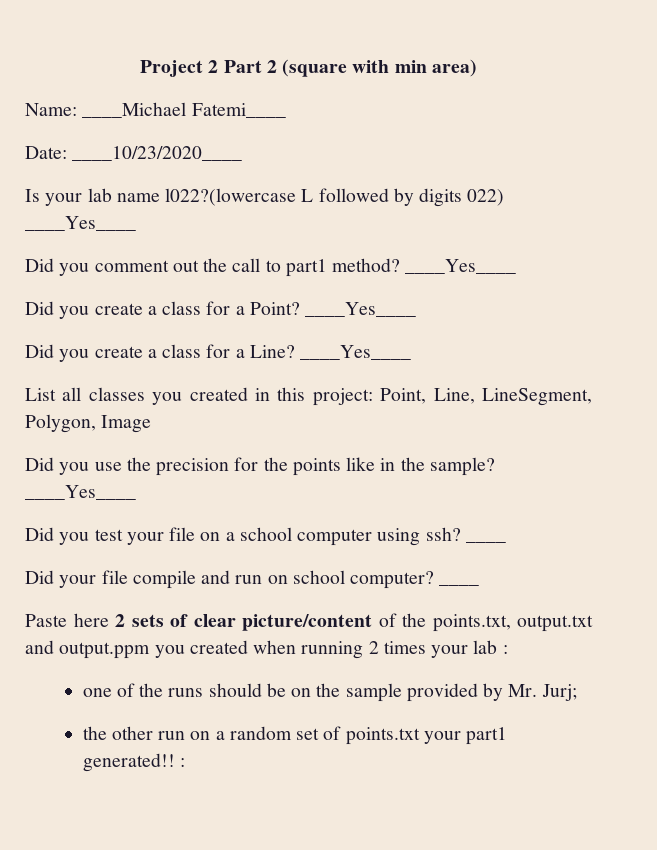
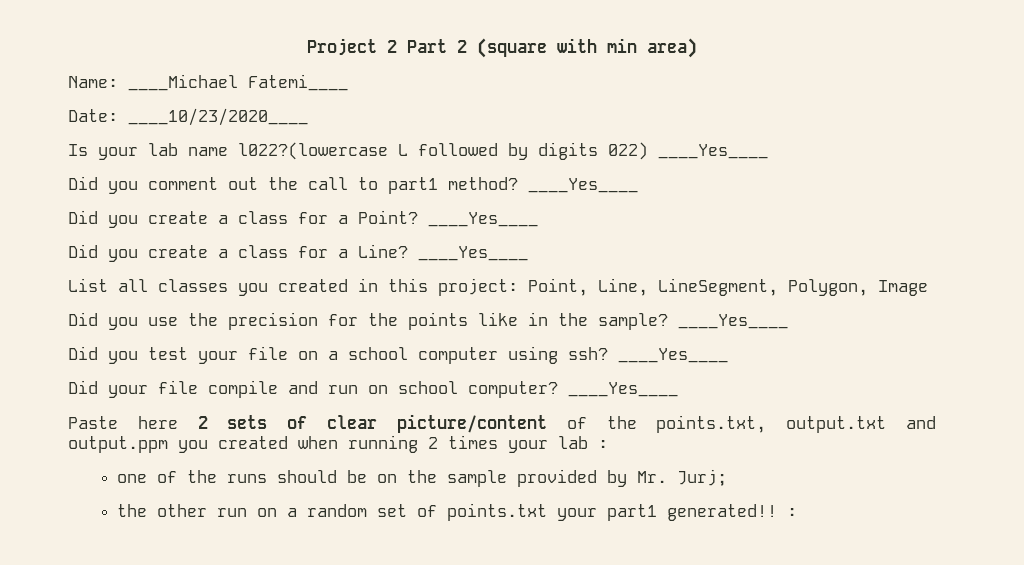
[465,541,506,543] ____ -> [618,348,728,363] ____Yes____
[439,584,480,586] ____ -> [568,382,678,397] ____Yes____

